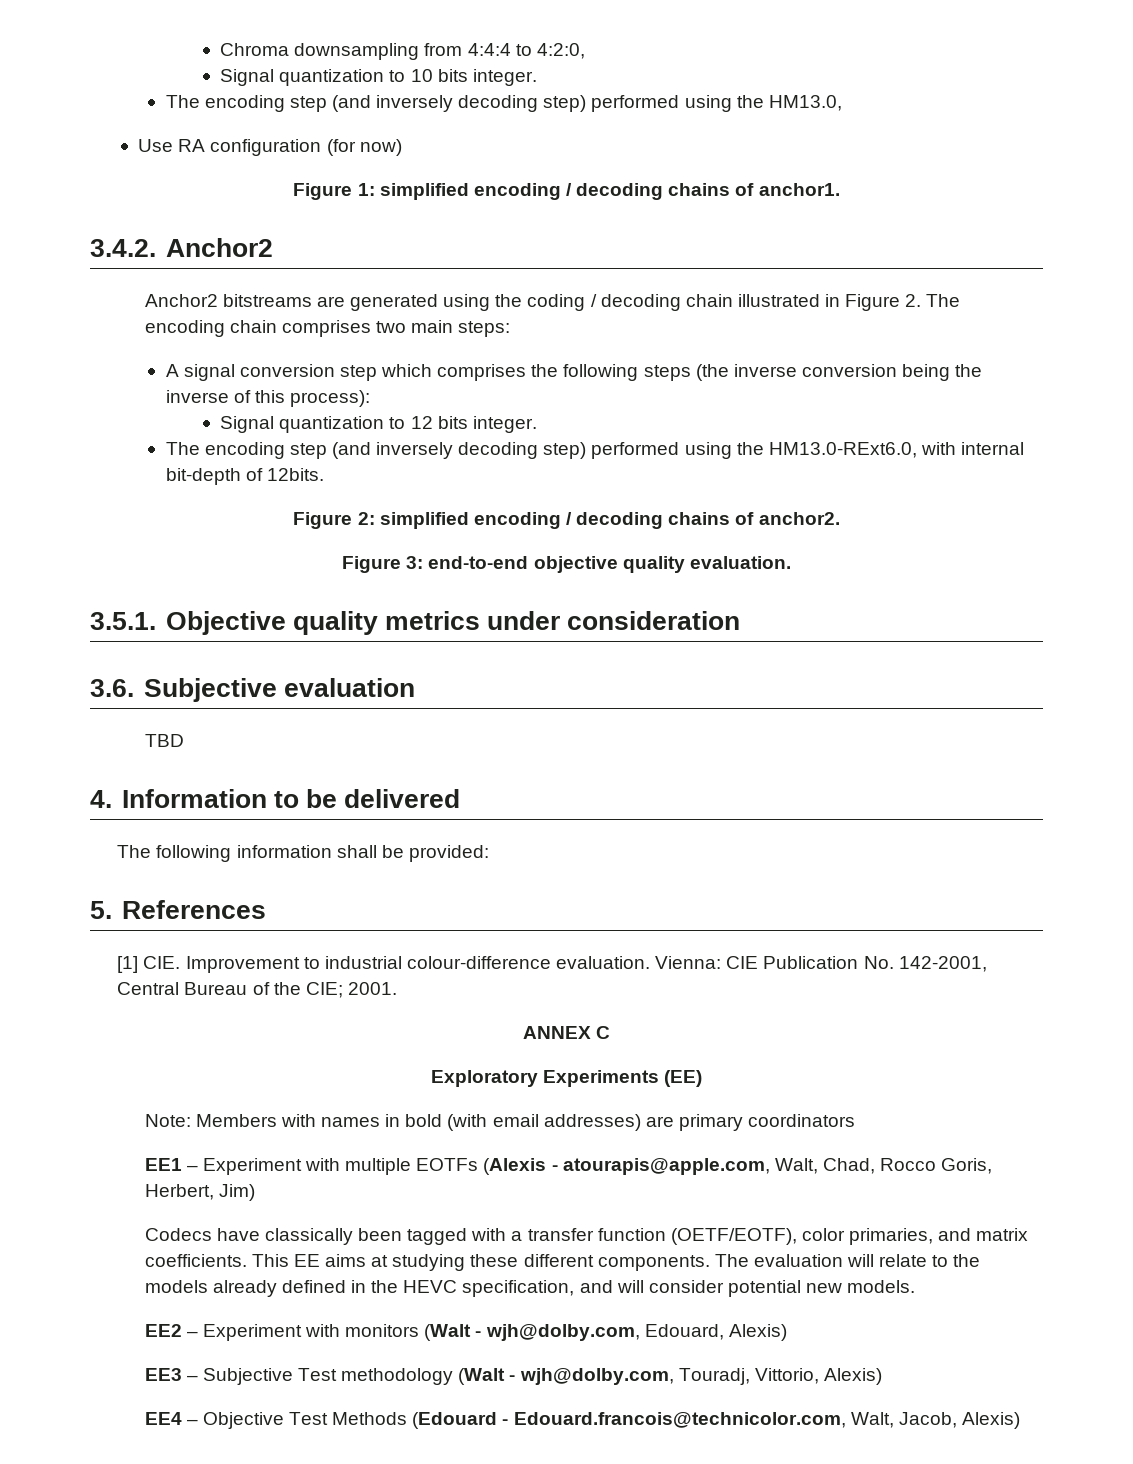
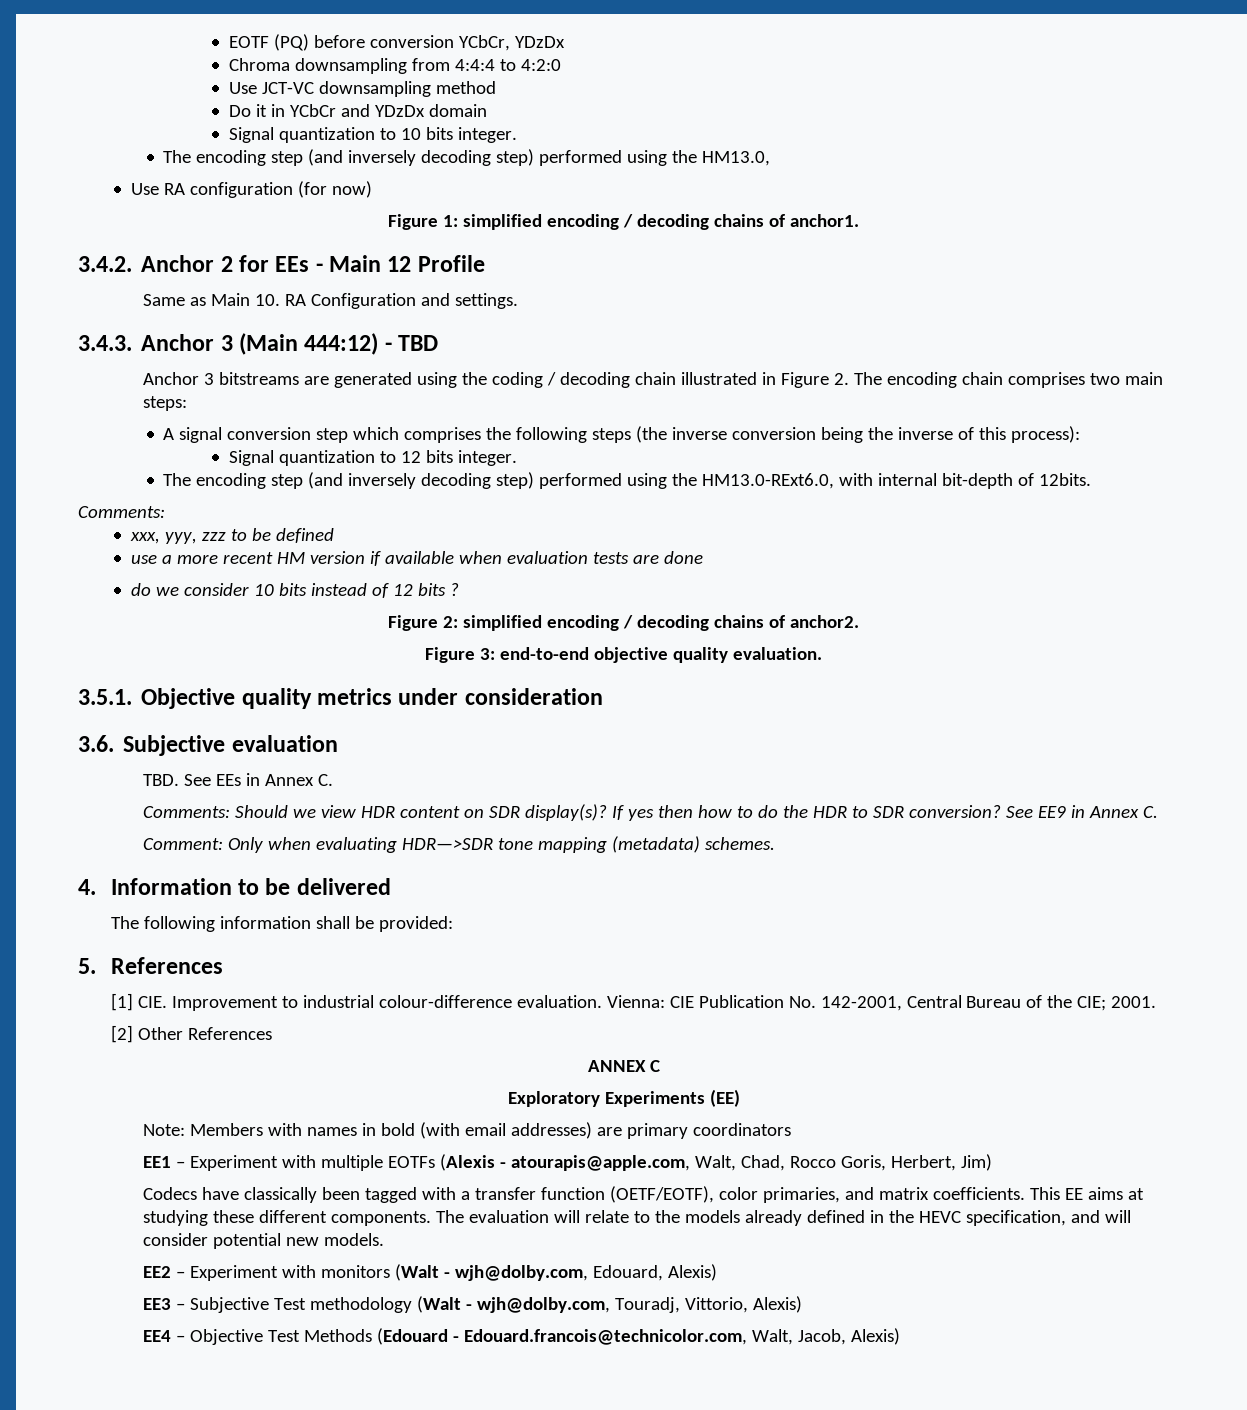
(220, 49) none -> [228,34,565,51] EOTF (PQ) before conversion YCbCr, YDzDx //
[536,43,585,59] 4:2:0, -> [520,59,561,71] [228,81,496,97] [228,104,487,117] 4:2:0 // Use JCT-VC downsampling method // Do it in YCbCr and YDzDx domain
[165,238,273,257] [144,294,218,307] Anchor2 // Anchor2 -> [141,255,485,272] [143,293,519,309] [78,333,438,355] [143,372,215,385] Anchor 2 for EEs - Main 12 Profile // Same as Main 10. RA Configuration and settings. // 3.4.3. Anchor 3 (Main 444:12) - TBD // Anchor 3
(324, 474) none -> [78,506,165,518] [129,528,334,544] [130,551,703,566] [130,583,459,598] // Comments: // xxx, yyy, zzz to be defined // use a more recent HM version if available when evaluation tests are done // do we consider 10 bits instead of 12 bits ?
[144,734,184,747] TBD -> [143,773,334,786] [143,804,1158,821] [143,836,776,853] TBD. See EEs in Annex C. // Comments: Should we view HDR content on SDR display(s)? If yes then how to do the HDR to SDR conversion? See EE9 in Annex C. // Comment: Only when evaluating HDR—>SDR tone mapping (metadata) schemes.
(397, 988) none -> [110,1025,272,1043] // [2] Other References

